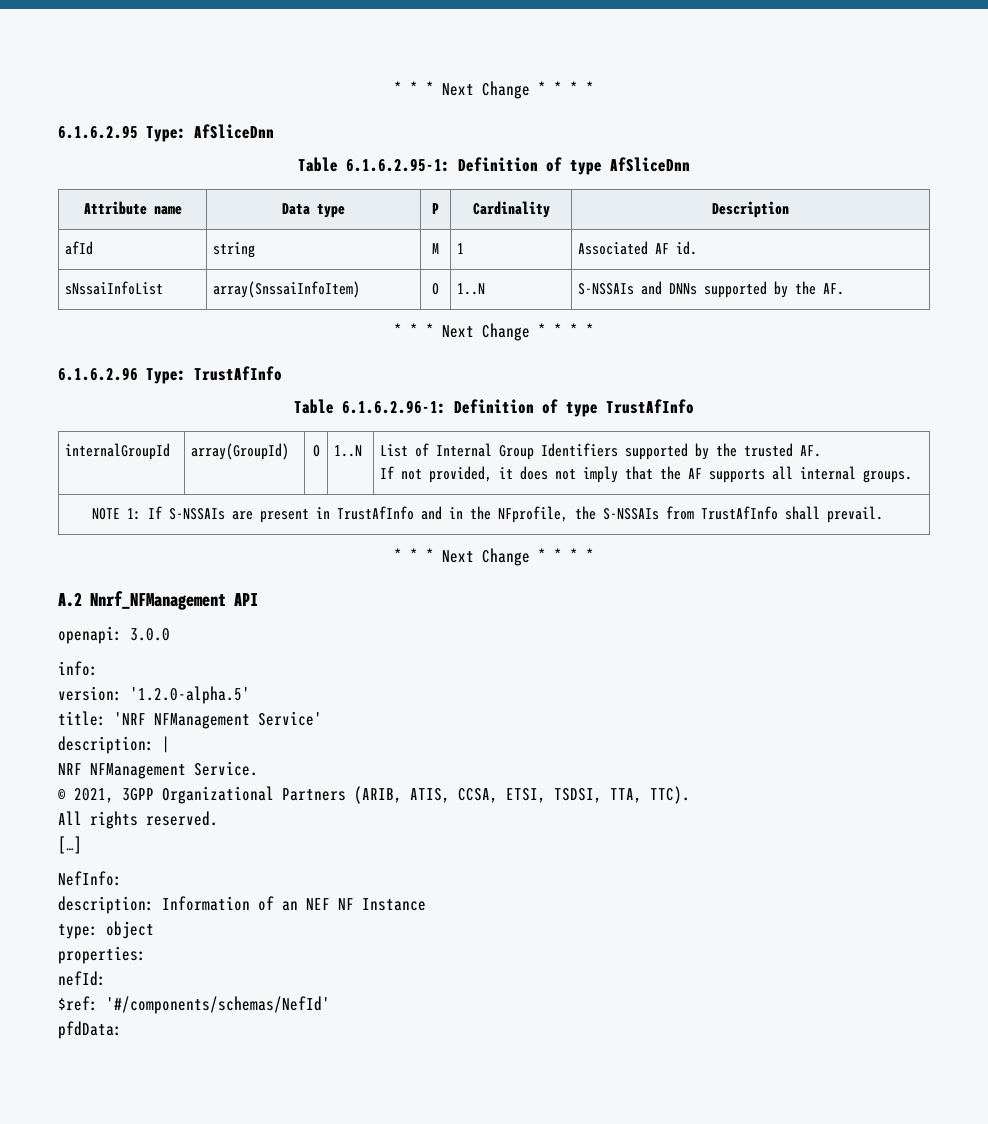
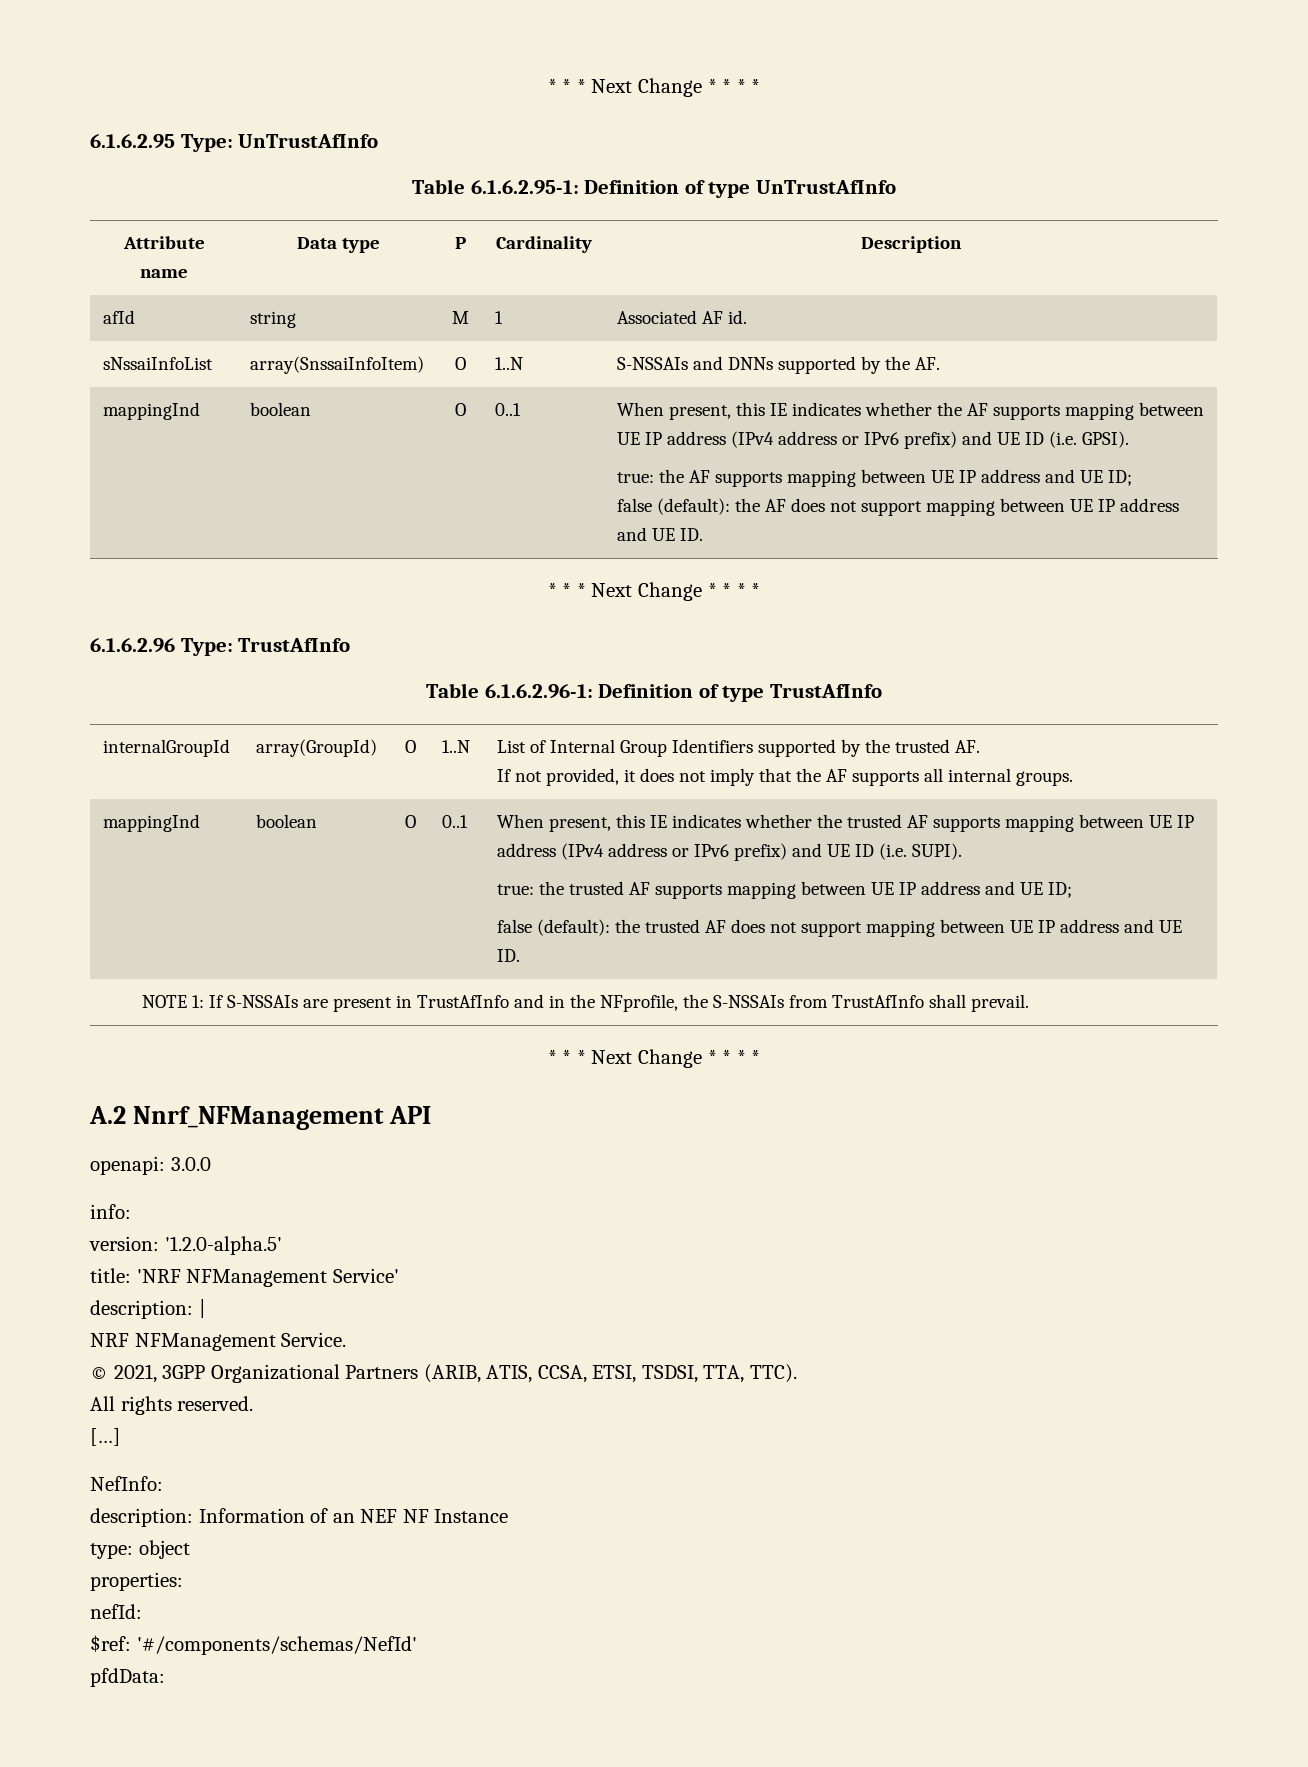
[194,124,274,139] AfSliceDnn -> [238,134,379,148] UnTrustAfInfo
[610,157,690,172] AfSliceDnn -> [755,180,896,194] UnTrustAfInfo
(845, 289) none -> [102,402,200,420] [249,402,311,416] [455,403,466,416] [494,403,521,416] [616,402,1204,420] [616,431,1129,449] [616,469,1132,487] [616,498,1179,516] [616,527,703,541] // mappingInd | boolean | O | 0..1 | When present, this IE indicates whether the AF supports mapping between UE IP address (IPv4 address or IPv6 prefix) and UE ID (i.e. GPSI). // true: the AF supports mapping between UE IP address and UE ID; // false (default): the AF does not support mapping between UE IP address and UE ID.
(913, 476) none -> [102,814,200,832] [255,814,317,828] [405,815,416,828] [441,815,468,828] [496,814,1194,832] [496,843,962,861] [496,881,1072,899] [496,919,1182,937] [496,949,520,962] // mappingInd | boolean | O | 0..1 | When present, this IE indicates whether the trusted AF supports mapping between UE IP address (IPv4 address or IPv6 prefix) and UE ID (i.e. SUPI). // true: the trusted AF supports mapping between UE IP address and UE ID; // false (default): the trusted AF does not support mapping between UE IP address and UE ID.

